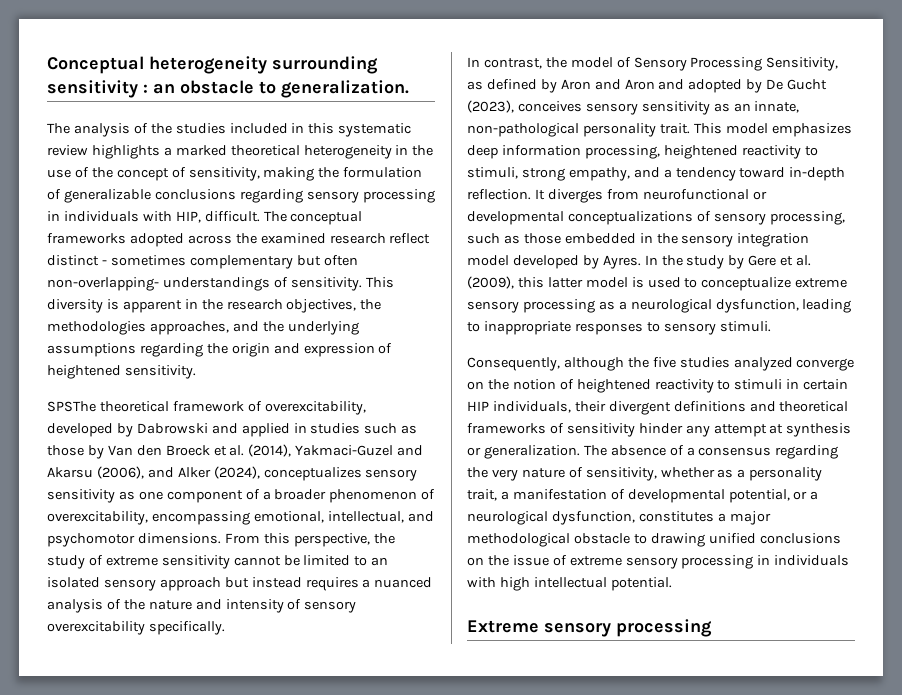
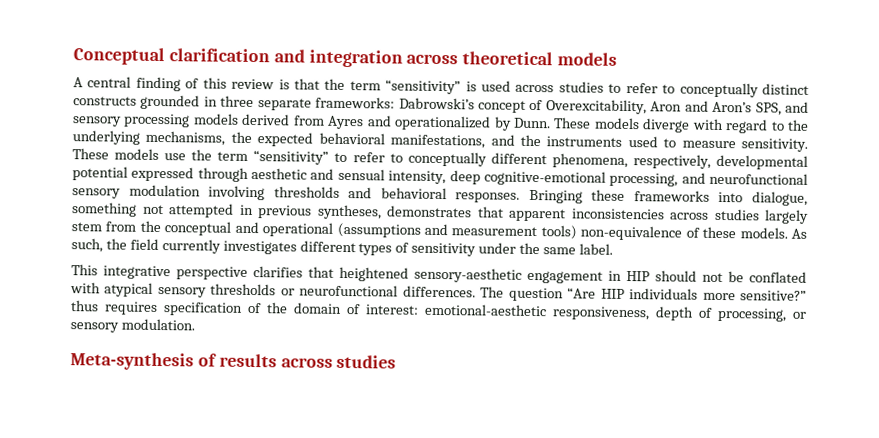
[149,56,378,74] [47,80,409,98] [47,123,412,137] [47,145,434,159] [47,167,423,181] [47,189,435,203] [47,211,363,225] [47,233,431,247] [47,255,358,269] [47,277,394,291] [47,299,382,313] [47,321,359,335] [47,343,393,357] [47,365,196,379] [47,401,366,415] [47,423,418,437] [47,444,424,459] [47,466,418,481] [47,489,436,503] [47,511,434,525] [47,533,395,547] [47,555,389,569] [47,577,433,591] [47,599,357,613] [47,621,225,635] [467,57,839,71] [467,79,828,93] [467,100,800,115] [467,123,852,137] [467,145,818,159] [467,167,846,181] [467,189,767,203] [467,211,845,225] [467,233,810,247] [467,255,812,269] [467,276,848,291] [467,299,852,313] [467,321,771,335] [467,357,855,371] [467,379,849,393] [467,401,849,415] [467,423,852,437] [467,445,839,459] [467,467,823,481] [467,489,819,503] [467,511,771,525] [467,533,841,547] [467,555,850,569] [467,577,672,591] [467,619,712,637] heterogeneity surrounding sensitivity : an obstacle to generalization. // The analysis of the studies included in this systematic review highlights a marked theoretical heterogeneity in the use of the concept of sensitivity, making the formulation of generalizable conclusions regarding sensory processing in individuals with HIP, difficult. The conceptual frameworks adopted across the examined research reflect distinct - sometimes complementary but often non-overlapping- understandings of sensitivity. This diversity is apparent in the research objectives, the methodologies approaches, and the underlying assumptions regarding the origin and expression of heightened sensitivity. // SPSThe theoretical framework of overexcitability, developed by Dabrowski and applied in studies such as those by Van den Broeck et al. (2014), Yakmaci-Guzel and Akarsu (2006), and Alker (2024), conceptualizes sensory sensitivity as one component of a broader phenomenon of overexcitability, encompassing emotional, intellectual, and psychomotor dimensions. From this perspective, the study of extreme sensitivity cannot be limited to an isolated sensory approach but instead requires a nuanced analysis of the nature and intensity of sensory overexcitability specifically. // In contrast, the model of Sensory Processing Sensitivity, as defined by Aron and Aron and adopted by De Gucht (2023), conceives sensory sensitivity as an innate, non-pathological personality trait. This model emphasizes deep information processing, heightened reactivity to stimuli, strong empathy, and a tendency toward in-depth reflection. It diverges from neurofunctional or developmental conceptualizations of sensory processing, such as those embedded in the sensory integration model developed by Ayres. In the study by Gere et al. (2009), this latter model is used to conceptualize extreme sensory processing as a neurological dysfunction, leading to inappropriate responses to sensory stimuli. // Consequently, although the five studies analyzed converge on the notion of heightened reactivity to stimuli in certain HIP individuals, their divergent definitions and theoretical frameworks of sensitivity hinder any attempt at synthesis or generalization. The absence of a consensus regarding the very nature of sensitivity, whether as a personality trait, a manifestation of developmental potential, or a neurological dysfunction, constitutes a major methodological obstacle to drawing unified conclusions on the issue of extreme sensory processing in individuals with high intellectual potential. // Extreme sensory processing -> [168,48,618,68] [73,76,810,98] [73,94,810,116] [72,113,809,134] [72,130,808,152] [72,148,809,170] [72,166,808,187] [72,184,808,206] [72,202,809,224] [71,220,808,241] [71,238,613,257] [71,264,807,284] [70,282,807,302] [70,300,807,322] [70,318,195,333] [70,352,397,371] clarification and integration across theoretical models // A central finding of this review is that the term “sensitivity” is used across studies to refer to conceptually distinct constructs grounded in three separate frameworks: Dabrowski’s concept of Overexcitability, Aron and Aron’s SPS, and sensory processing models derived from Ayres and operationalized by Dunn. These models diverge with regard to the underlying mechanisms, the expected behavioral manifestations, and the instruments used to measure sensitivity. These models use the term “sensitivity” to refer to conceptually different phenomena, respectively, developmental potential expressed through aesthetic and sensual intensity, deep cognitive-emotional processing, and neurofunctional sensory modulation involving thresholds and behavioral responses. Bringing these frameworks into dialogue, something not attempted in previous syntheses, demonstrates that apparent inconsistencies across studies largely stem from the conceptual and operational (assumptions and measurement tools) non-equivalence of these models. As such, the field currently investigates different types of sensitivity under the same label. // This integrative perspective clarifies that heightened sensory-aesthetic engagement in HIP should not be conflated with atypical sensory thresholds or neurofunctional differences. The question “Are HIP individuals more sensitive?” thus requires specification of the domain of interest: emotional-aesthetic responsiveness, depth of processing, or sensory modulation. // Meta-synthesis of results across studies

